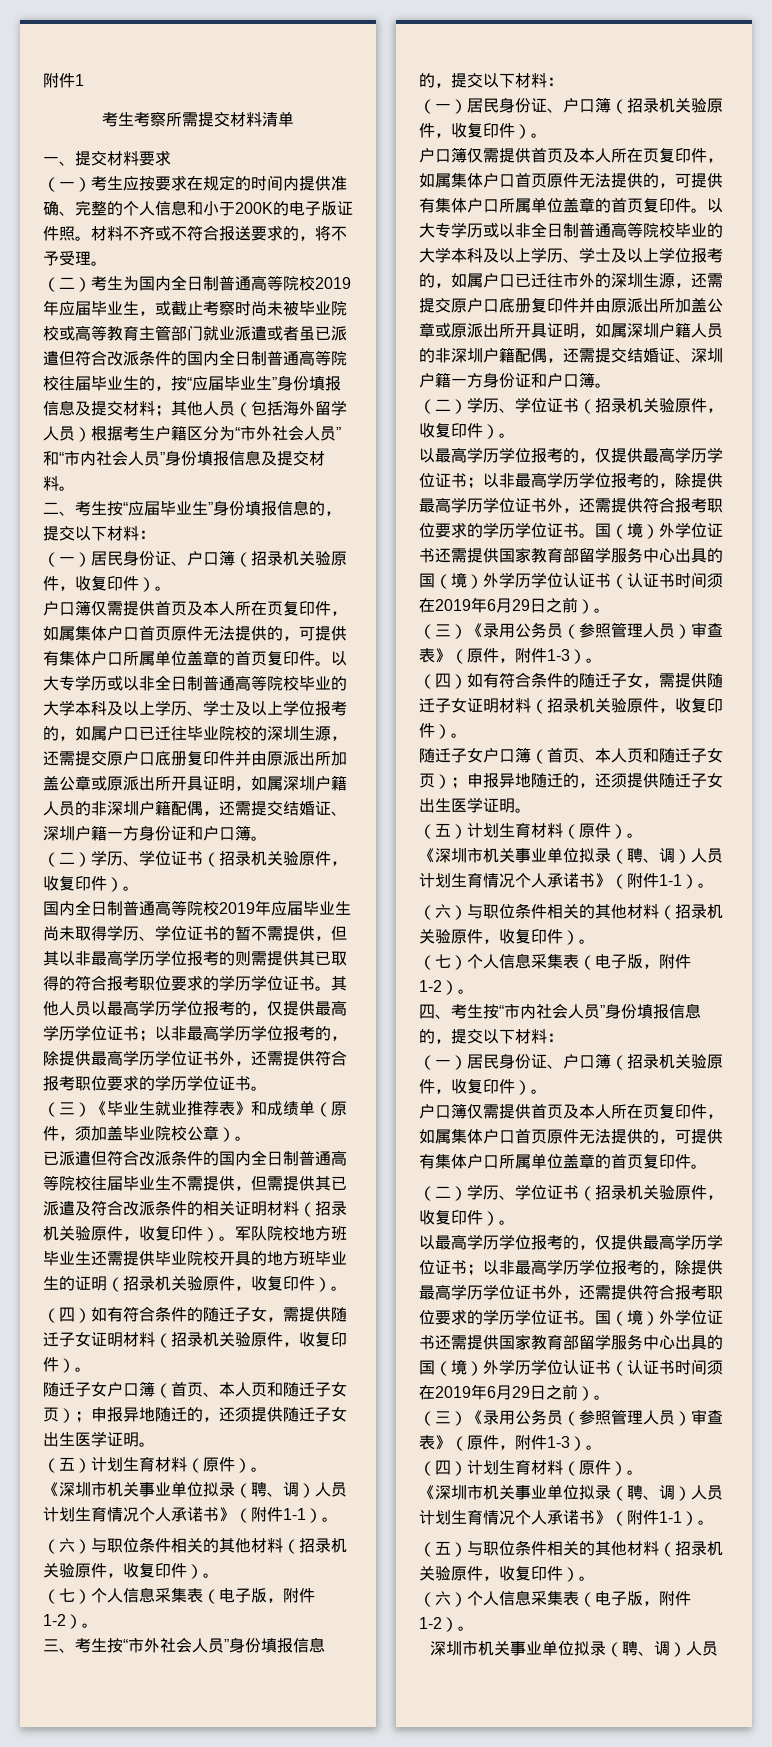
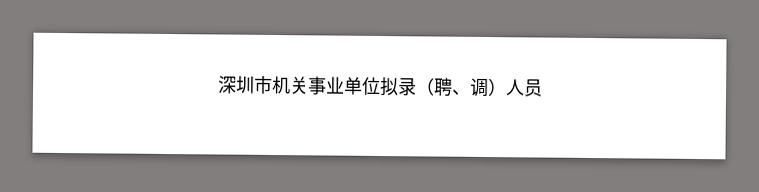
[43,73,84,88] [102,111,294,127] [43,150,171,166] [43,175,347,192] [43,200,353,216] [43,225,347,241] [43,251,107,266] [43,275,351,292] [43,300,347,316] [43,325,347,341] [43,350,347,366] [43,375,341,391] [43,400,347,417] [43,425,341,442] [43,450,325,466] [43,476,75,491] [43,500,341,516] [43,526,155,541] [43,550,347,567] [43,576,171,592] [43,600,347,616] [43,626,347,641] [43,650,347,666] [43,675,347,691] [43,700,347,716] [43,726,347,741] [43,750,347,766] [43,775,347,791] [43,800,347,816] [43,825,267,841] [43,850,347,867] [43,876,139,892] [43,900,351,916] [43,925,347,941] [43,950,347,966] [43,975,347,991] [43,1000,347,1016] [43,1025,347,1042] [43,1050,347,1066] [43,1075,267,1091] [43,1100,347,1117] [43,1126,251,1142] [43,1150,347,1166] [43,1175,347,1191] [43,1200,347,1217] [43,1226,347,1242] [43,1251,347,1266] [43,1276,347,1292] [43,1306,347,1323] [43,1332,347,1348] [43,1357,91,1373] [43,1381,347,1398] [43,1407,347,1423] [43,1431,155,1447] [43,1456,267,1473] [43,1481,347,1498] [43,1506,338,1523] [43,1537,347,1554] [43,1563,219,1579] [43,1587,315,1604] [43,1614,98,1629] [43,1637,325,1653] [419,73,563,88] [419,97,723,114] [419,123,547,139] [419,147,723,163] [419,173,723,188] [419,197,723,213] [419,222,723,238] [419,247,723,263] [419,272,723,288] [419,297,723,313] [419,322,723,338] [419,347,723,363] [419,372,611,388] [419,397,723,414] [419,423,515,439] [419,447,723,463] [419,472,723,489] [419,497,723,513] [419,522,723,539] [419,547,723,563] [419,572,723,589] [419,597,610,614] [419,622,723,639] [419,648,602,664] [419,672,723,689] [419,698,723,714] [419,723,467,739] [419,747,723,764] [419,773,723,789] [419,797,531,813] [419,822,643,839] [419,847,723,864] [419,872,714,889] [419,903,723,920] [419,929,595,945] [419,953,691,970] [419,980,474,995] [419,1003,701,1019] [419,1029,563,1044] [419,1053,723,1070] [419,1079,547,1095] [419,1103,723,1119] [419,1129,723,1144] [419,1153,707,1169] [419,1184,723,1201] [419,1210,515,1226] [419,1234,723,1250] [419,1259,723,1276] [419,1284,723,1300] [419,1309,723,1326] [419,1334,723,1350] [419,1359,723,1376] [419,1384,610,1401] [419,1409,723,1426] [419,1435,602,1451] [419,1459,643,1476] [419,1484,723,1501] [419,1509,714,1526] [419,1540,723,1557] [419,1566,595,1582] [419,1590,691,1607] [419,1617,474,1632] [430,1640,718,1657] 附件1 // 考生考察所需提交材料清单 // 一、提交材料要求 // （一）考生应按要求在规定的时间内提供准确、完整的个人信息和小于200K的电子版证件照。材料不齐或不符合报送要求的，将不予受理。 // （二）考生为国内全日制普通高等院校2019年应届毕业生，或截止考察时尚未被毕业院校或高等教育主管部门就业派遣或者虽已派遣但符合改派条件的国内全日制普通高等院校往届毕业生的，按“应届毕业生”身份填报信息及提交材料；其他人员（包括海外留学人员）根据考生户籍区分为“市外社会人员”和“市内社会人员”身份填报信息及提交材料。 // 二、考生按“应届毕业生”身份填报信息的，提交以下材料： // （一）居民身份证、户口簿（招录机关验原件，收复印件）。 // 户口簿仅需提供首页及本人所在页复印件，如属集体户口首页原件无法提供的，可提供有集体户口所属单位盖章的首页复印件。以大专学历或以非全日制普通高等院校毕业的大学本科及以上学历、学士及以上学位报考的，如属户口已迁往毕业院校的深圳生源，还需提交原户口底册复印件并由原派出所加盖公章或原派出所开具证明，如属深圳户籍人员的非深圳户籍配偶，还需提交结婚证、深圳户籍一方身份证和户口簿。 // （二）学历、学位证书（招录机关验原件，收复印件）。 // 国内全日制普通高等院校2019年应届毕业生尚未取得学历、学位证书的暂不需提供，但其以非最高学历学位报考的则需提供其已取得的符合报考职位要求的学历学位证书。其他人员以最高学历学位报考的，仅提供最高学历学位证书；以非最高学历学位报考的，除提供最高学历学位证书外，还需提供符合报考职位要求的学历学位证书。 // （三）《毕业生就业推荐表》和成绩单（原件，须加盖毕业院校公章）。 // 已派遣但符合改派条件的国内全日制普通高等院校往届毕业生不需提供，但需提供其已派遣及符合改派条件的相关证明材料（招录机关验原件，收复印件）。军队院校地方班毕业生还需提供毕业院校开具的地方班毕业生的证明（招录机关验原件，收复印件）。 // （四）如有符合条件的随迁子女，需提供随迁子女证明材料（招录机关验原件，收复印件）。 // 随迁子女户口簿（首页、本人页和随迁子女页）；申报异地随迁的，还须提供随迁子女出生医学证明。 // （五）计划生育材料（原件）。 // 《深圳市机关事业单位拟录（聘、调）人员计划生育情况个人承诺书》（附件1-1）。 // （六）与职位条件相关的其他材料（招录机关验原件，收复印件）。 // （七）个人信息采集表（电子版，附件1-2）。 // 三、考生按“市外社会人员”身份填报信息的，提交以下材料： // （一）居民身份证、户口簿（招录机关验原件，收复印件）。 // 户口簿仅需提供首页及本人所在页复印件，如属集体户口首页原件无法提供的，可提供有集体户口所属单位盖章的首页复印件。以大专学历或以非全日制普通高等院校毕业的大学本科及以上学历、学士及以上学位报考的，如属户口已迁往市外的深圳生源，还需提交原户口底册复印件并由原派出所加盖公章或原派出所开具证明，如属深圳户籍人员的非深圳户籍配偶，还需提交结婚证、深圳户籍一方身份证和户口簿。 // （二）学历、学位证书（招录机关验原件，收复印件）。 // 以最高学历学位报考的，仅提供最高学历学位证书；以非最高学历学位报考的，除提供最高学历学位证书外，还需提供符合报考职位要求的学历学位证书。国（境）外学位证书还需提供国家教育部留学服务中心出具的国（境）外学历学位认证书（认证书时间须在2019年6月29日之前）。 // （三）《录用公务员（参照管理人员）审查表》（原件，附件1-3）。 // （四）如有符合条件的随迁子女，需提供随迁子女证明材料（招录机关验原件，收复印件）。 // 随迁子女户口簿（首页、本人页和随迁子女页）；申报异地随迁的，还须提供随迁子女出生医学证明。 // （五）计划生育材料（原件）。 // 《深圳市机关事业单位拟录（聘、调）人员计划生育情况个人承诺书》（附件1-1）。 // （六）与职位条件相关的其他材料（招录机关验原件，收复印件）。 // （七）个人信息采集表（电子版，附件1-2）。 // 四、考生按“市内社会人员”身份填报信息的，提交以下材料： // （一）居民身份证、户口簿（招录机关验原件，收复印件）。 // 户口簿仅需提供首页及本人所在页复印件，如属集体户口首页原件无法提供的，可提供有集体户口所属单位盖章的首页复印件。 // （二）学历、学位证书（招录机关验原件，收复印件）。 // 以最高学历学位报考的，仅提供最高学历学位证书；以非最高学历学位报考的，除提供最高学历学位证书外，还需提供符合报考职位要求的学历学位证书。国（境）外学位证书还需提供国家教育部留学服务中心出具的国（境）外学历学位认证书（认证书时间须在2019年6月29日之前）。 // （三）《录用公务员（参照管理人员）审查表》（原件，附件1-3）。 // （四）计划生育材料（原件）。 // 《深圳市机关事业单位拟录（聘、调）人员计划生育情况个人承诺书》（附件1-1）。 // （五）与职位条件相关的其他材料（招录机关验原件，收复印件）。 // （六）个人信息采集表（电子版，附件1-2）。 // 深圳市机关事业单位拟录（聘、调）人员 -> [217,75,543,98] 深圳市机关事业单位拟录（聘、调）人员

